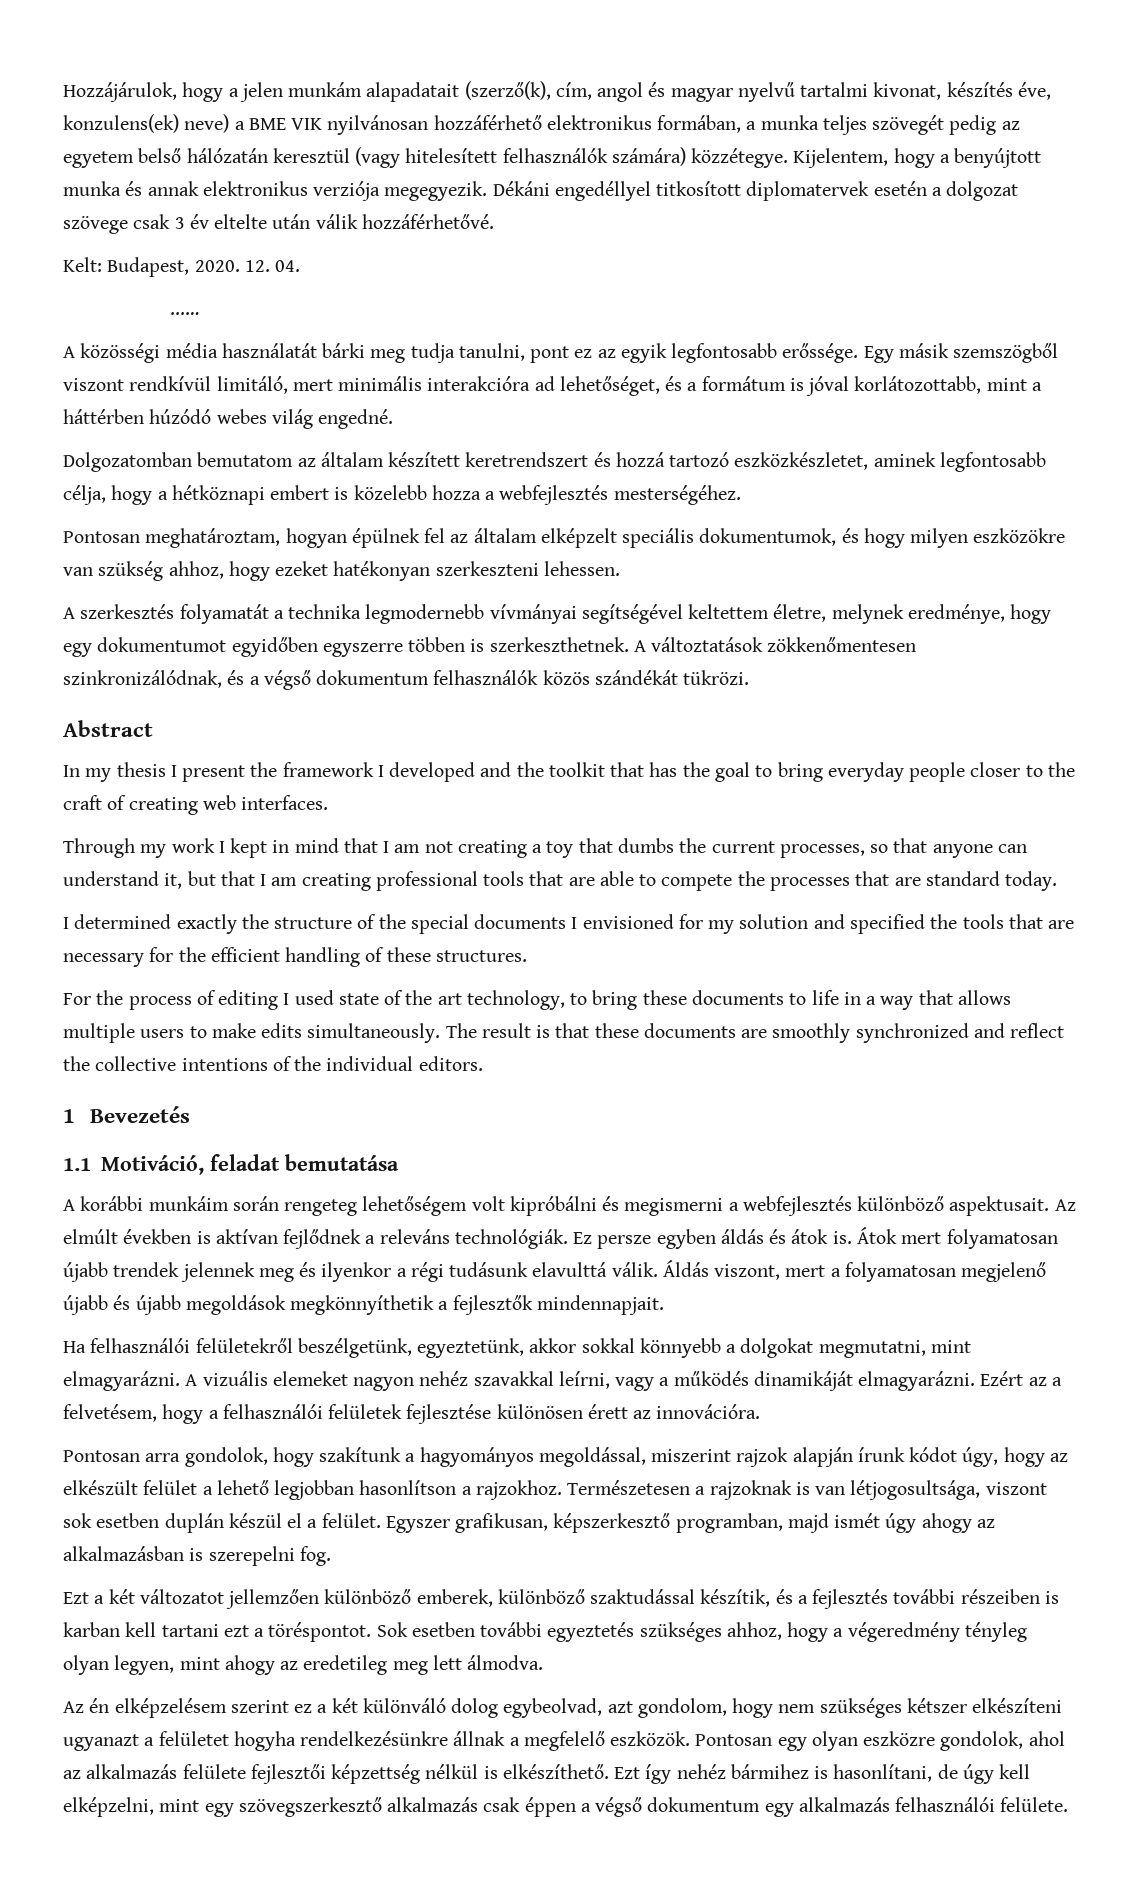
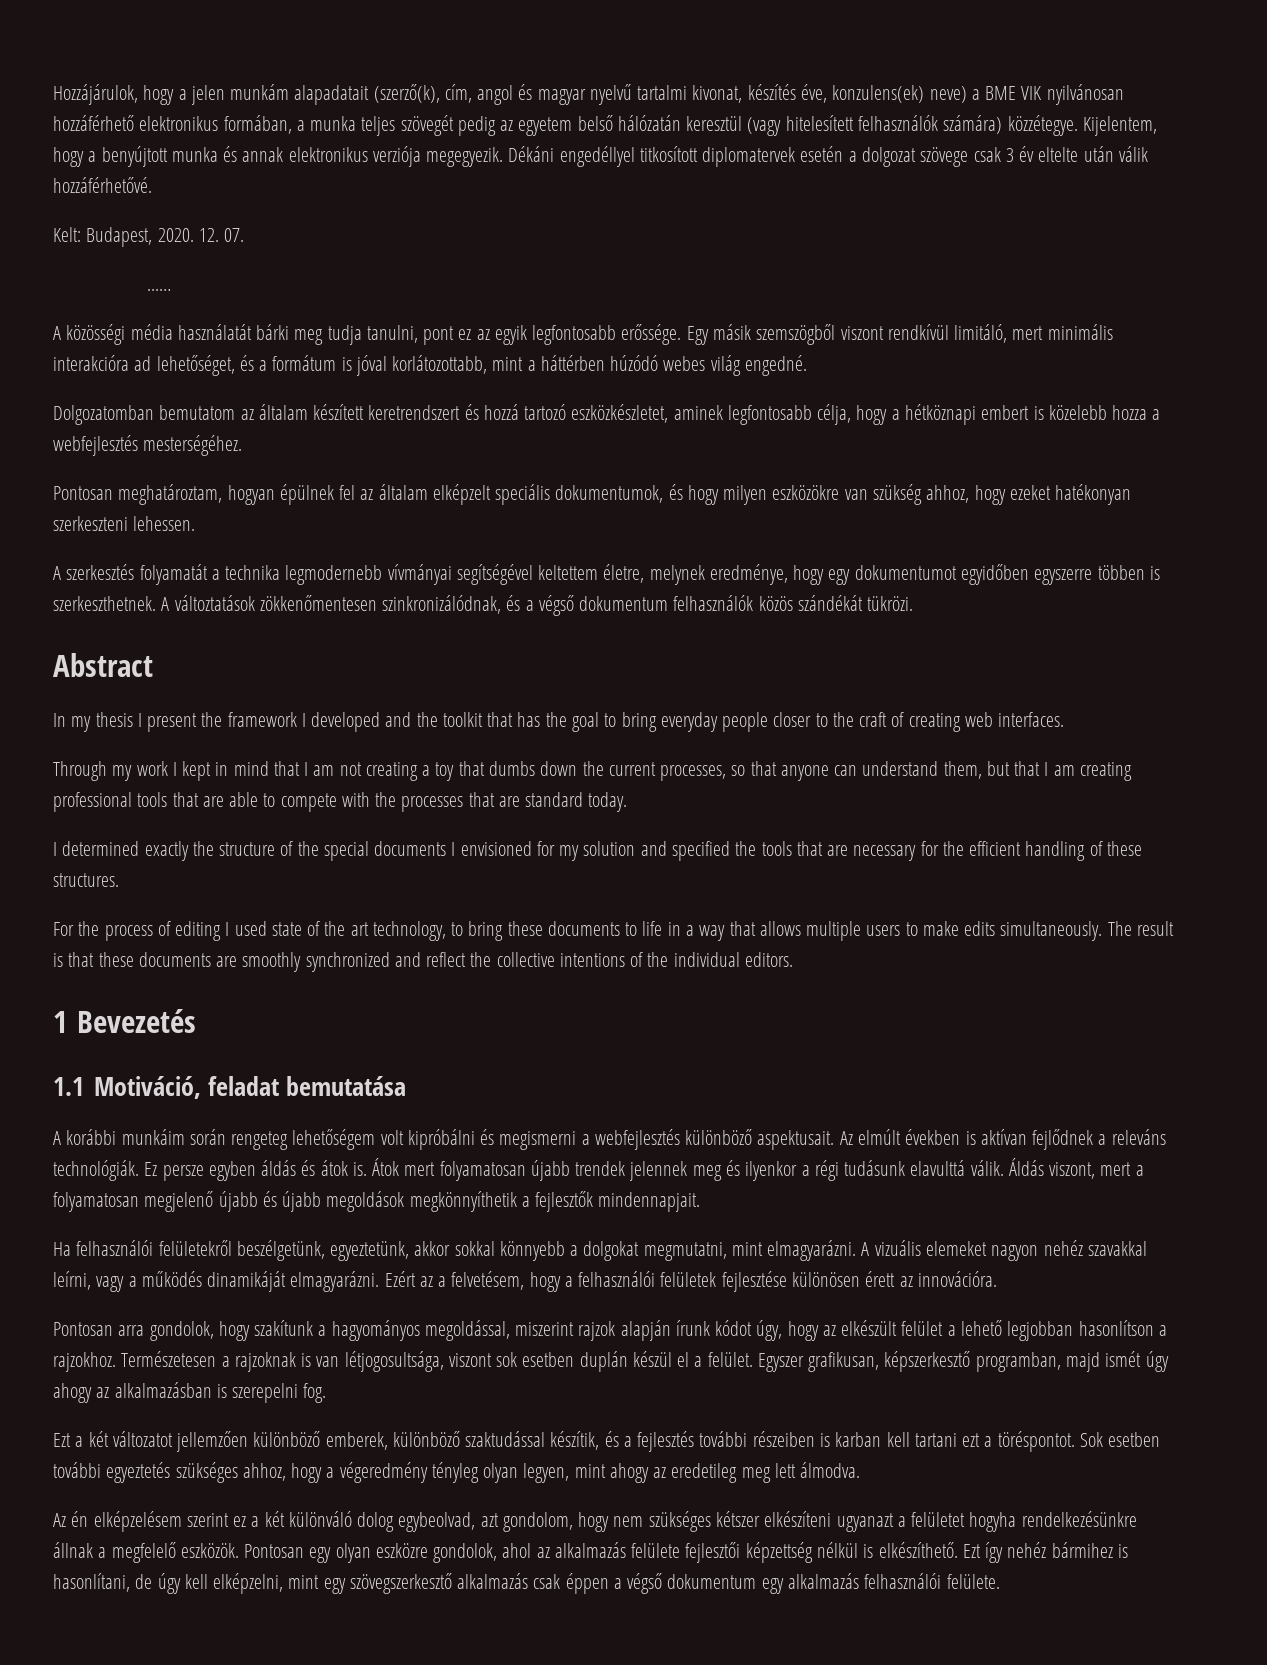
[275,260,301,272] 04. -> [224,228,245,242] 07.
(674, 845) none -> [540,761,578,776] down
[164,873,183,889] it, -> [943,761,982,779] them,
(733, 882) none -> [341,792,370,807] with

